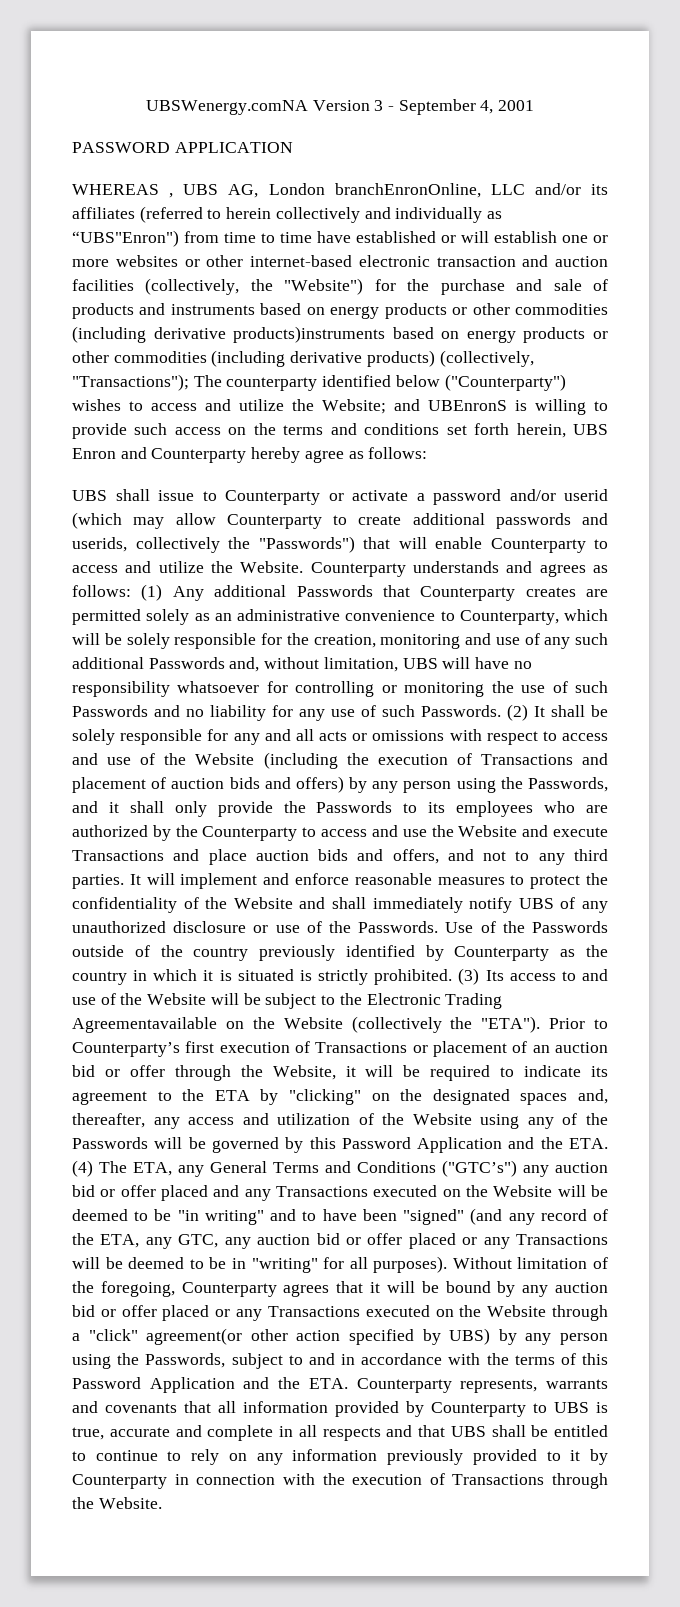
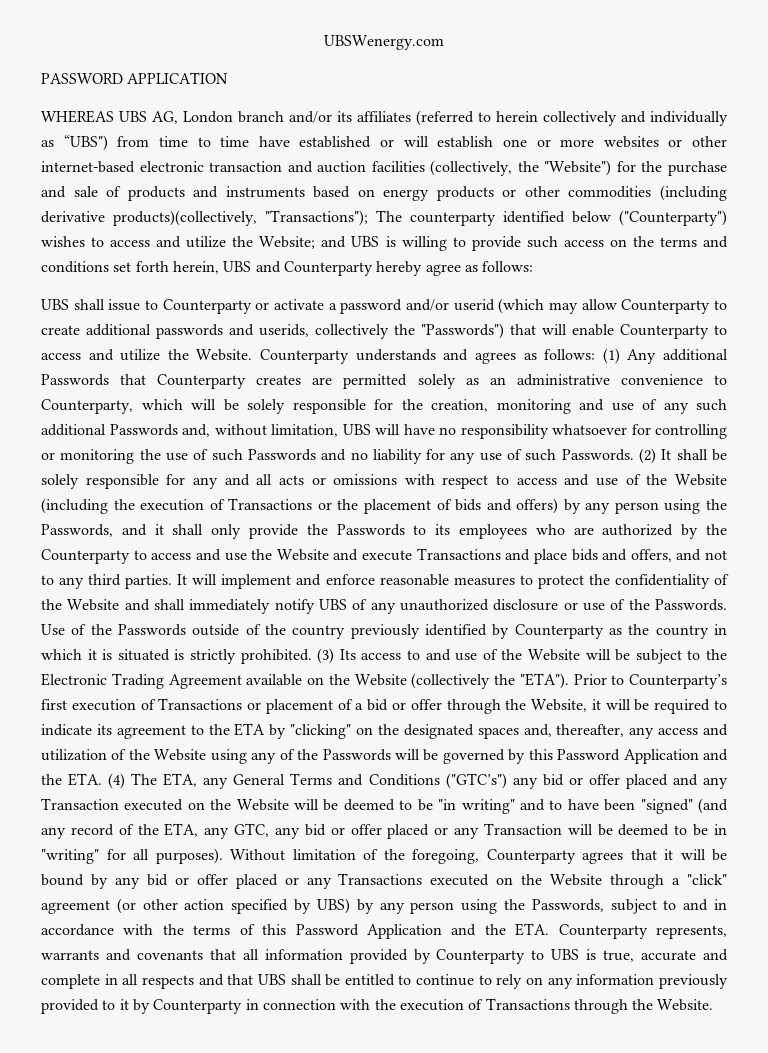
[145,99,535,115] UBSWenergy.comNA Version 3 - September 4, 2001 -> [324,35,444,50] UBSWenergy.com
[169,193,174,198] , -> (114, 116) none
[334,183,525,198] branchEnronOnline, LLC -> [238,111,284,123] branch
[72,230,179,247] “UBS"Enron") -> [63,135,108,151] “UBS")
[233,326,608,343] [72,350,534,367] products)instruments based on energy products or other commodities (including derivative products) (collectively, -> [113,210,257,226] products)(collectively,
[428,400,507,411] UBEnronS -> [351,236,380,247] UBS
[72,448,116,459] Enron -> (252, 266) none
[582,753,609,765] [72,777,225,793] and placement of auction -> [317,499,452,514] or the placement of
[255,850,309,861] auction -> (567, 556) none
[72,1017,217,1033] Agreementavailable -> [168,674,303,689] Agreement available
[532,1042,608,1053] an auction -> [355,703,364,710] a
[555,1162,608,1173] auction -> (538, 783) none
[276,1186,368,1197] Transactions -> [41,798,119,810] Transaction
[257,1233,608,1249] auction bid or offer placed or any Transactions -> [304,823,562,839] bid or offer placed or any Transaction
[555,1282,608,1293] auction -> (140, 883) none
[146,1328,243,1345] agreement(or -> [41,898,136,914] agreement (or

